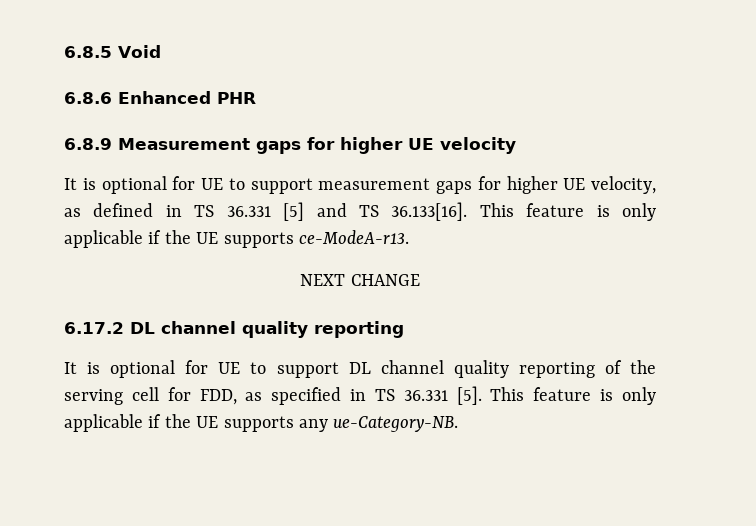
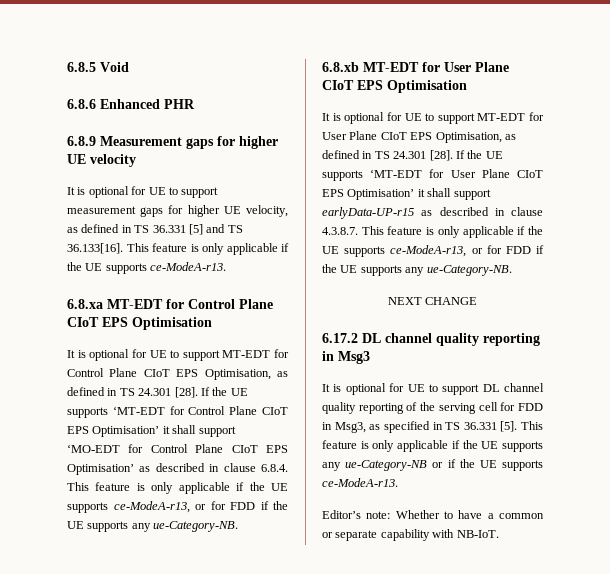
(409, 237) none -> [67,299,273,309] [67,317,212,330] [67,349,289,361] [67,368,288,380] [67,387,248,398] [67,406,288,418] [67,425,236,437] [67,444,288,453] [67,463,288,475] [67,482,288,494] [67,501,288,513] [67,521,239,532] [322,62,509,72] [322,80,467,93] [322,112,544,124] [322,131,516,143] [322,150,503,161] [322,169,543,181] [322,188,491,200] [322,207,543,219] [322,226,543,238] [322,245,544,257] [322,264,512,276] // 6.8.xa MT-EDT for Control Plane CIoT EPS Optimisation // It is optional for UE to support MT-EDT for Control Plane CIoT EPS Optimisation, as defined in TS 24.301 [28]. If the UE supports ‘MT-EDT for Control Plane CIoT EPS Optimisation’ it shall support ‘MO-EDT for Control Plane CIoT EPS Optimisation’ as described in clause 6.8.4. This feature is only applicable if the UE supports ce-ModeA-r13, or for FDD if the UE supports any ue-Category-NB. // 6.8.xb MT-EDT for User Plane CIoT EPS Optimisation // It is optional for UE to support MT-EDT for User Plane CIoT EPS Optimisation, as defined in TS 24.301 [28]. If the UE supports ‘MT-EDT for User Plane CIoT EPS Optimisation’ it shall support earlyData-UP-r15 as described in clause 4.3.8.7. This feature is only applicable if the UE supports ce-ModeA-r13, or for FDD if the UE supports any ue-Category-NB.
(404, 329) none -> [322,351,370,364] in Msg3
[199,389,237,405] FDD, -> [518,403,543,411] [322,422,366,433] FDD in Msg3,
[333,416,459,432] ue-Category-NB. -> [345,459,543,471] [322,478,398,487] [322,510,544,519] [322,529,499,541] ue-Category-NB or if the UE supports ce-ModeA-r13. // Editor’s note: Whether to have a common or separate capability with NB-IoT.

